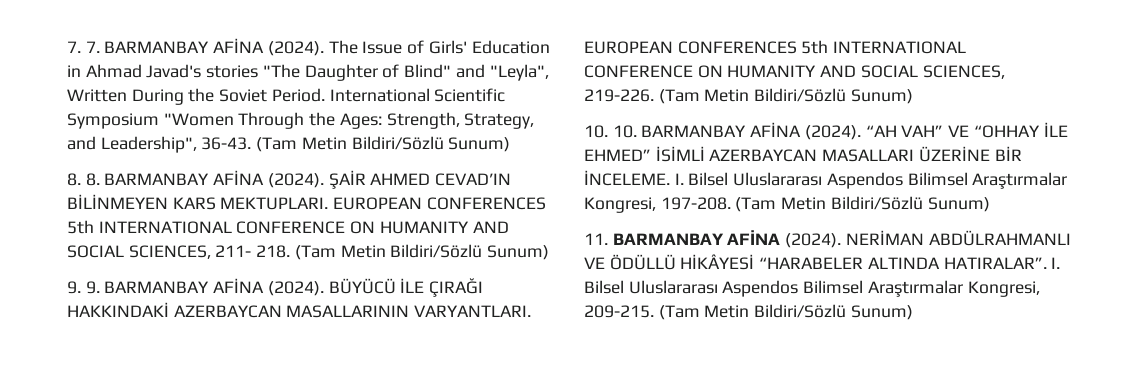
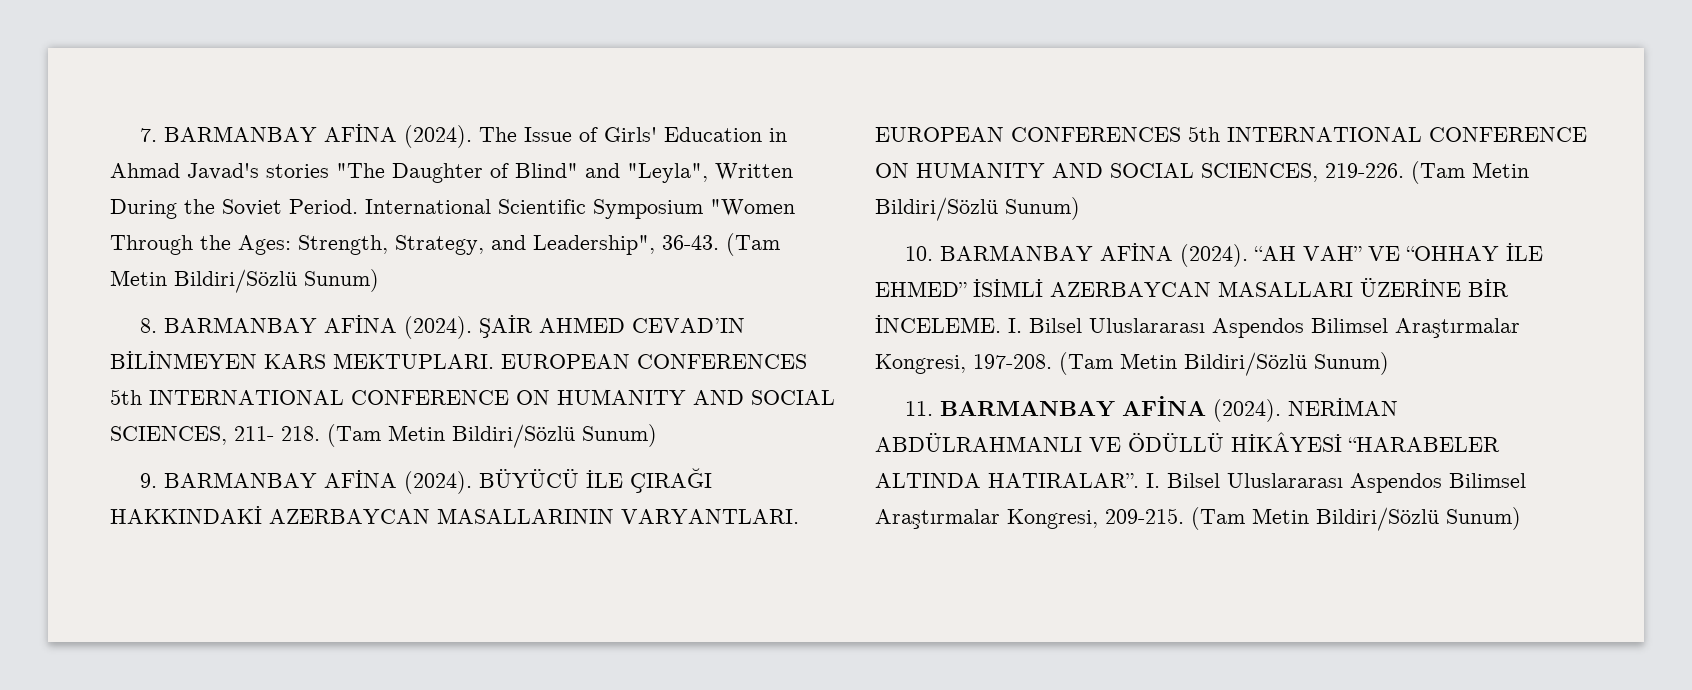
[67,41,100,53] 7. 7. -> [140,128,158,142] 7.
[85,173,100,186] 8. -> (158, 325) none
[85,281,100,294] 9. -> (158, 480) none
[612,125,637,138] 10. -> (934, 253) none

